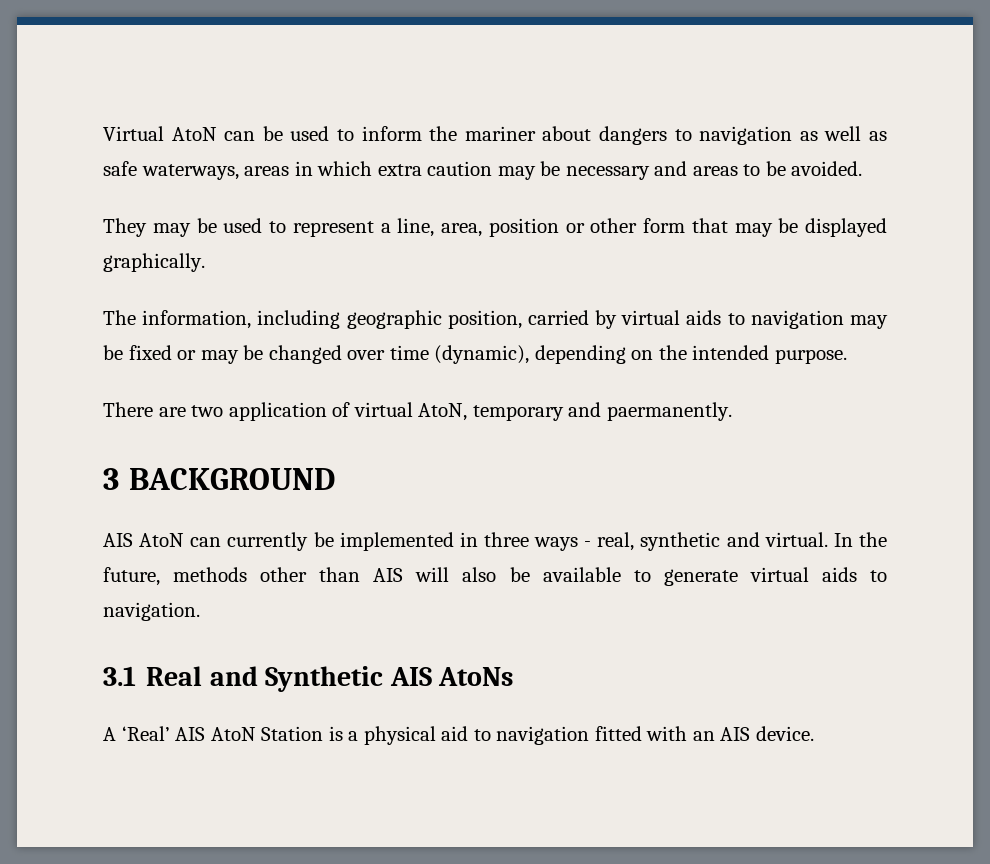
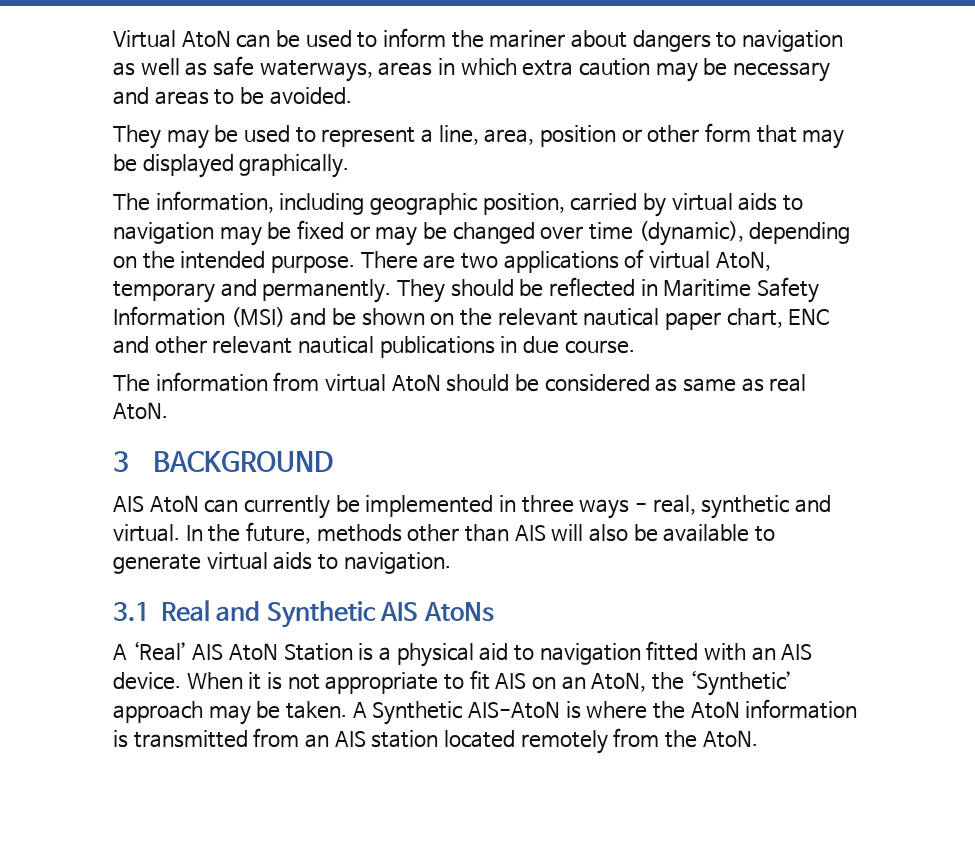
(847, 356) // -> (356, 264) none
[228,402,327,421] application -> [503,251,619,273] applications
[606,402,732,421] paermanently. -> [262,277,819,303] [113,306,830,330] [113,336,635,358] [113,372,807,392] [113,402,168,420] permanently. They should be reflected in Maritime Safety Information (MSI) and be shown on the relevant nautical paper chart, ENC and other relevant nautical publications in due course. // The information from virtual AtoN should be considered as same as real AtoN.
(815, 733) none -> [186,670,792,696] [113,699,858,725] [113,728,758,754] When it is not appropriate to fit AIS on an AtoN, the ‘Synthetic’ approach may be taken. A Synthetic AIS-AtoN is where the AtoN information is transmitted from an AIS station located remotely from the AtoN.

